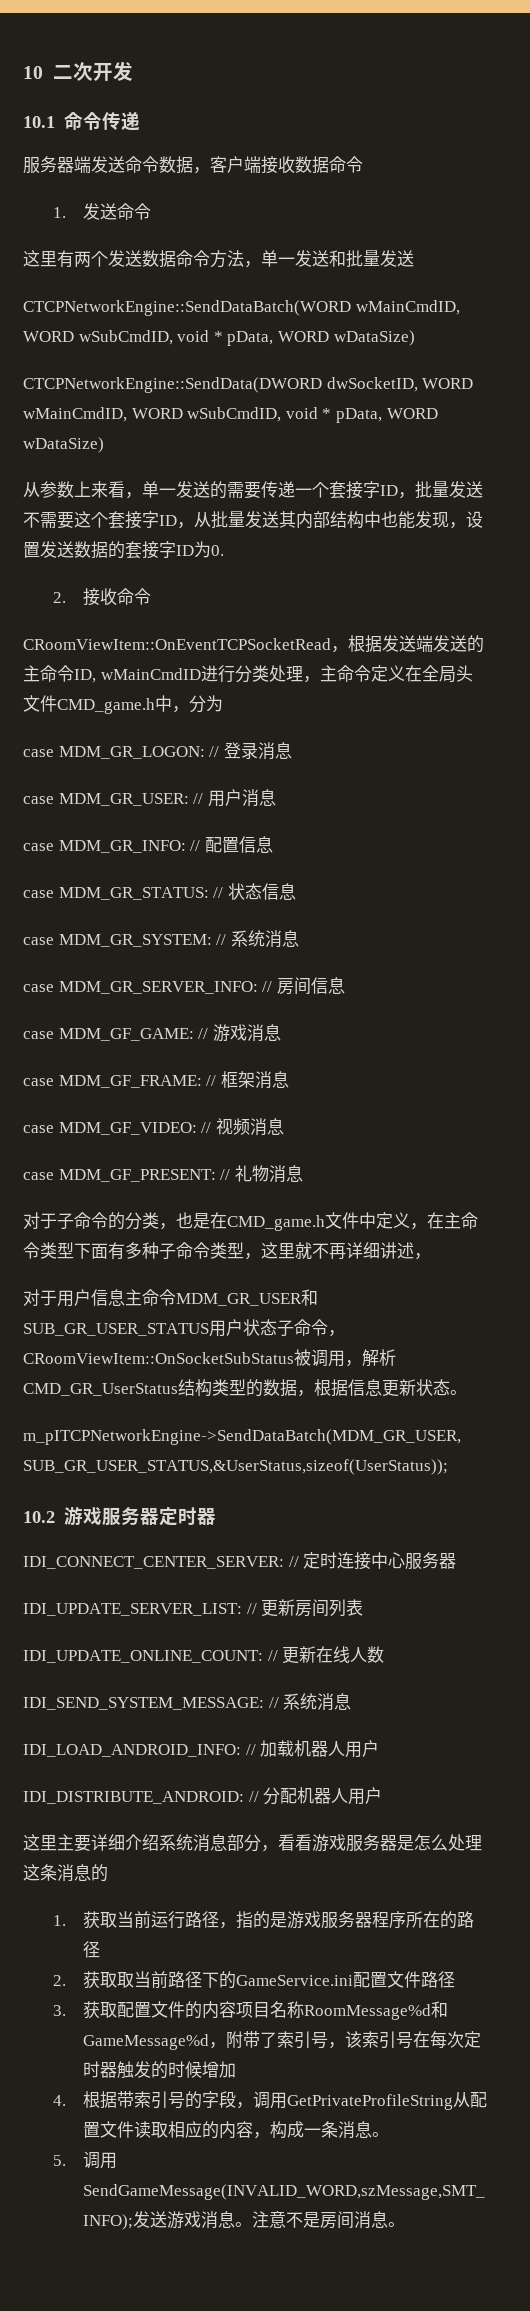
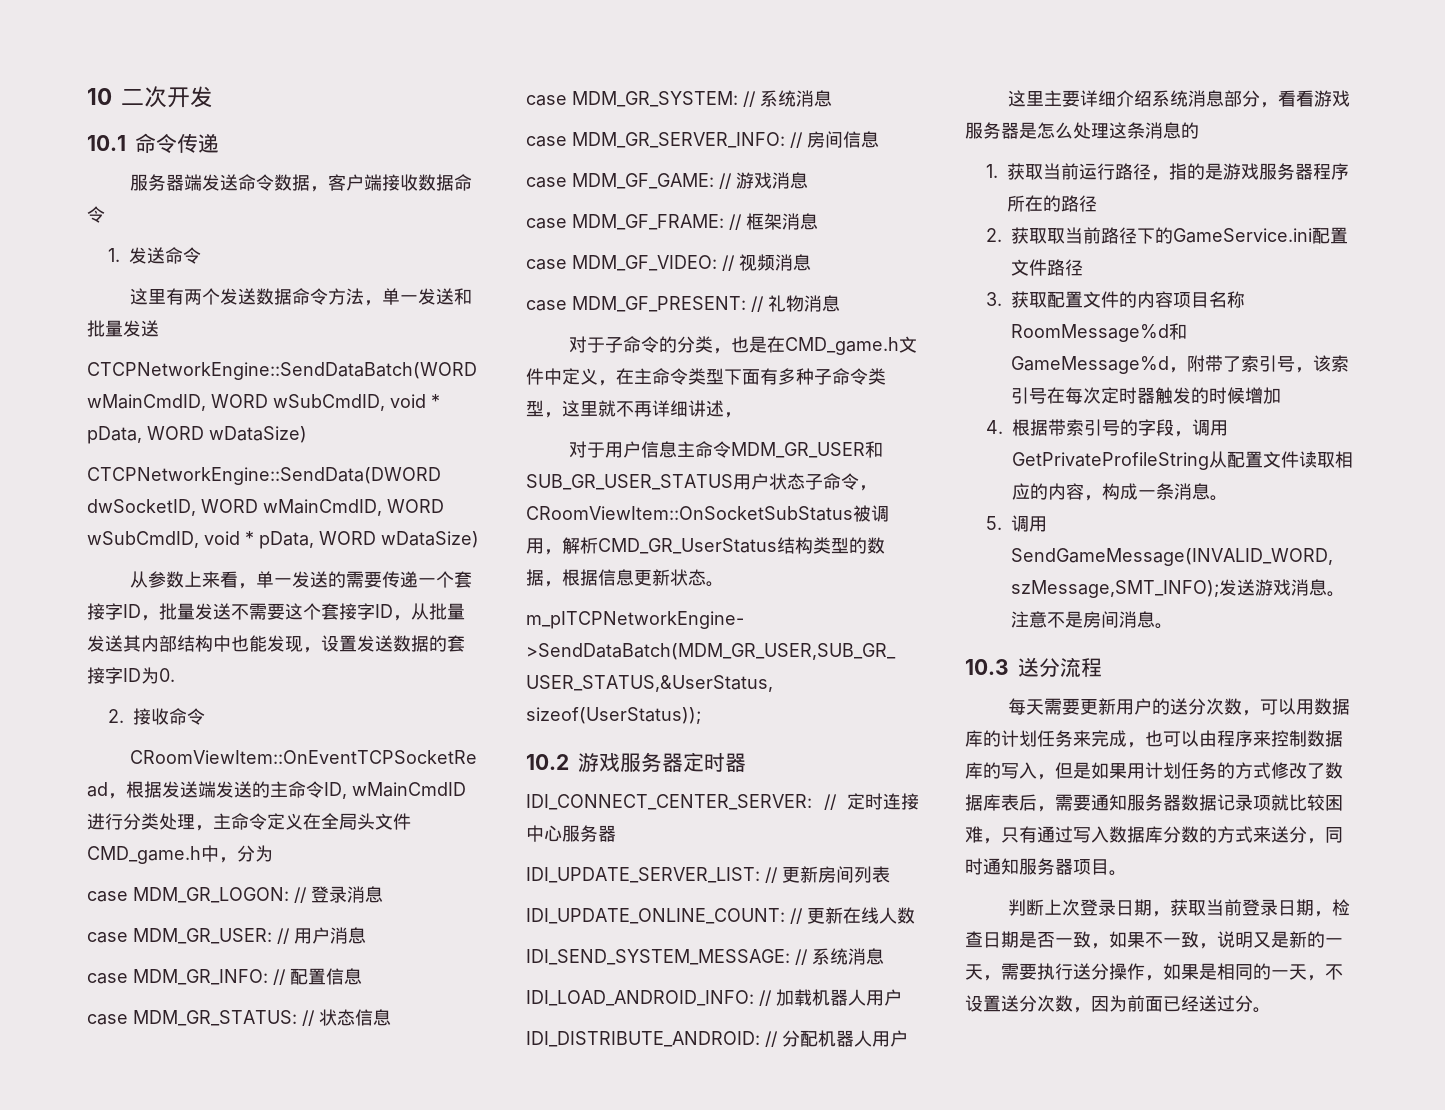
(406, 2224) none -> [965,657,1102,677] [1007,698,1350,716] [965,730,1343,748] [965,762,1343,780] [965,794,1343,812] [965,826,1343,844] [965,858,1127,876] [1007,899,1350,917] [965,931,1343,949] [965,963,1343,981] [965,995,1271,1013] // 10.3送分流程 // 每天需要更新用户的送分次数，可以用数据库的计划任务来完成，也可以由程序来控制数据库的写入，但是如果用计划任务的方式修改了数据库表后，需要通知服务器数据记录项就比较困难，只有通过写入数据库分数的方式来送分，同时通知服务器项目。 // 判断上次登录日期，获取当前登录日期，检查日期是否一致，如果不一致，说明又是新的一天，需要执行送分操作，如果是相同的一天，不设置送分次数，因为前面已经送过分。

